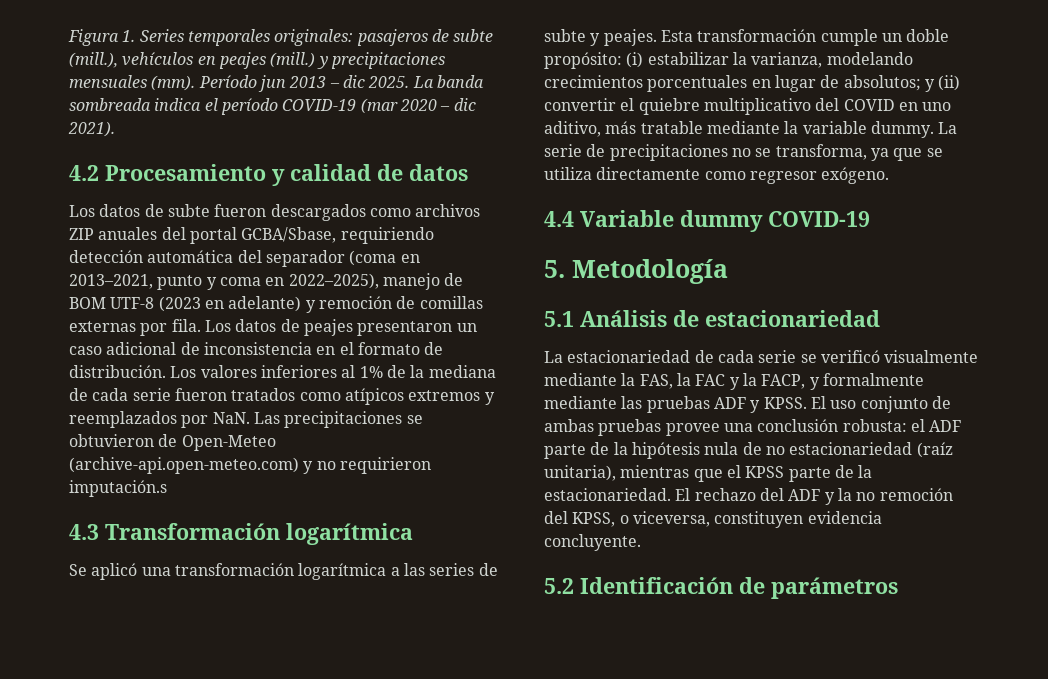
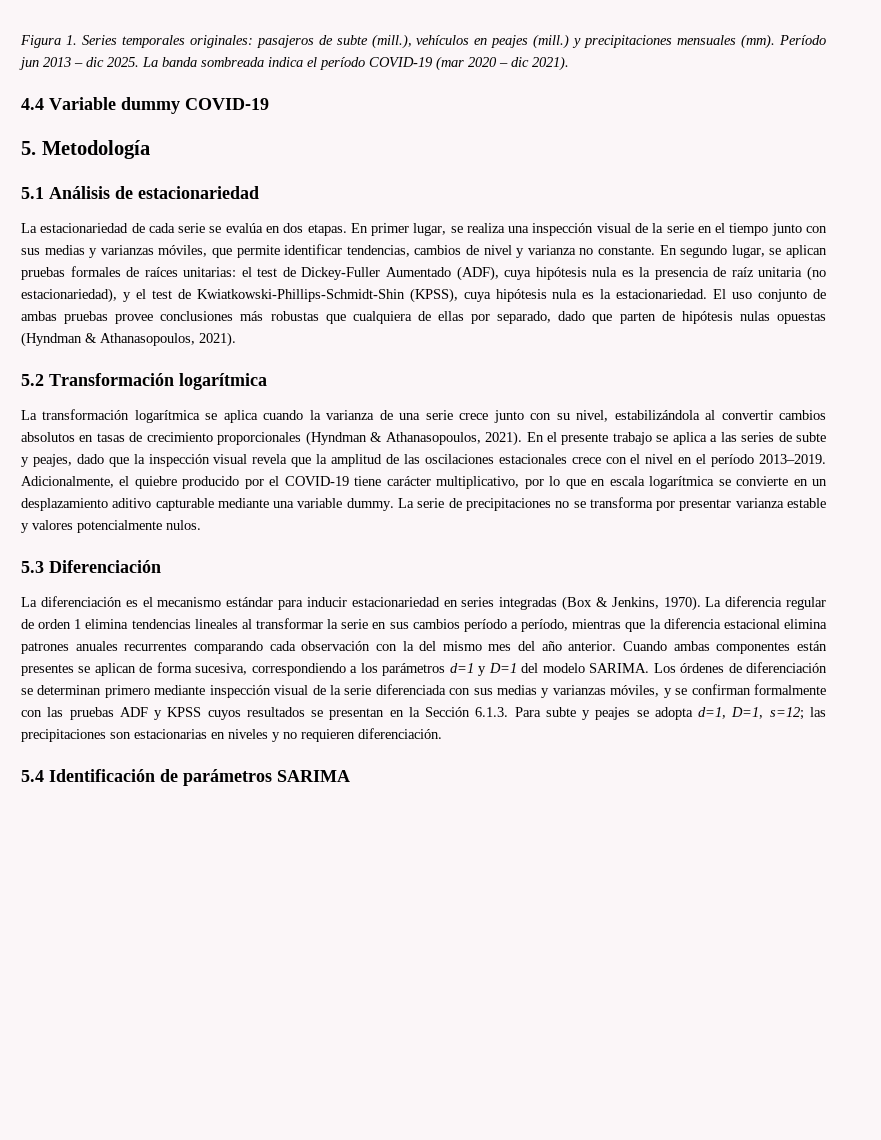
[69,164,468,186] [69,204,481,221] [69,227,434,244] [69,250,420,267] [69,273,464,290] [69,296,483,313] [69,319,477,336] [69,342,444,355] [69,365,496,378] [69,388,495,405] [69,411,423,428] [69,434,276,451] [69,457,431,474] [69,480,167,497] [69,523,413,545] [69,563,498,580] [544,29,950,46] [544,52,913,69] [544,75,961,92] [544,98,952,115] [544,121,958,138] [544,144,943,161] [544,167,890,184] // 4.2 Procesamiento y calidad de datos // Los datos de subte fueron descargados como archivos ZIP anuales del portal GCBA/Sbase, requiriendo detección automática del separador (coma en 2013–2021, punto y coma en 2022–2025), manejo de BOM UTF-8 (2023 en adelante) y remoción de comillas externas por fila. Los datos de peajes presentaron un caso adicional de inconsistencia en el formato de distribución. Los valores inferiores al 1% de la mediana de cada serie fueron tratados como atípicos extremos y reemplazados por NaN. Las precipitaciones se obtuvieron de Open-Meteo (archive-api.open-meteo.com) y no requirieron imputación.s // 4.3 Transformación logarítmica // Se aplicó una transformación logarítmica a las series de subte y peajes. Esta transformación cumple un doble propósito: (i) estabilizar la varianza, modelando crecimientos porcentuales en lugar de absolutos; y (ii) convertir el quiebre multiplicativo del COVID en uno aditivo, más tratable mediante la variable dummy. La serie de precipitaciones no se transforma, ya que se utiliza directamente como regresor exógeno. -> (569, 63) none
[820,350,979,363] [544,373,924,390] [544,396,807,413] verificó visualmente mediante la FAS, la FAC y la FACP, y formalmente mediante las pruebas ADF y KPSS. -> [225,223,827,236] [21,244,828,258] [21,266,826,281] [21,288,708,303] evalúa en dos etapas. En primer lugar, se realiza una inspección visual de la serie en el tiempo junto con sus medias y varianzas móviles, que permite identificar tendencias, cambios de nivel y varianza no constante. En segundo lugar, se aplican pruebas formales de raíces unitarias: el test de Dickey-Fuller Aumentado (ADF), cuya hipótesis nula es la presencia de raíz unitaria (no estacionariedad), y el test de Kwiatkowski-Phillips-Schmidt-Shin (KPSS), cuya hipótesis nula es la estacionariedad.
[723,419,962,432] [544,442,953,459] [544,465,873,482] [544,488,953,505] [544,511,882,528] [544,534,641,551] [544,578,574,594] una conclusión robusta: el ADF parte de la hipótesis nula de no estacionariedad (raíz unitaria), mientras que el KPSS parte de la estacionariedad. El rechazo del ADF y la no remoción del KPSS, o viceversa, constituyen evidencia concluyente. // 5.2 -> [160,311,826,324] [21,332,236,347] [21,373,267,390] [21,409,827,423] [21,431,827,446] [21,454,826,467] [21,476,828,489] [21,497,826,511] [21,520,201,533] [21,560,161,573] [21,596,827,611] [21,618,827,632] [21,641,827,654] [21,662,828,676] [21,684,827,698] [21,707,826,720] [21,728,442,742] [21,770,44,782] conclusiones más robustas que cualquiera de ellas por separado, dado que parten de hipótesis nulas opuestas (Hyndman & Athanasopoulos, 2021). // 5.2 Transformación logarítmica // La transformación logarítmica se aplica cuando la varianza de una serie crece junto con su nivel, estabilizándola al convertir cambios absolutos en tasas de crecimiento proporcionales (Hyndman & Athanasopoulos, 2021). En el presente trabajo se aplica a las series de subte y peajes, dado que la inspección visual revela que la amplitud de las oscilaciones estacionales crece con el nivel en el período 2013–2019. Adicionalmente, el quiebre producido por el COVID-19 tiene carácter multiplicativo, por lo que en escala logarítmica se convierte en un desplazamiento aditivo capturable mediante una variable dummy. La serie de precipitaciones no se transforma por presentar varianza estable y valores potencialmente nulos. // 5.3 Diferenciación // La diferenciación es el mecanismo estándar para inducir estacionariedad en series integradas (Box & Jenkins, 1970). La diferencia regular de orden 1 elimina tendencias lineales al transformar la serie en sus cambios período a período, mientras que la diferencia estacional elimina patrones anuales recurrentes comparando cada observación con la del mismo mes del año anterior. Cuando ambas componentes están presentes se aplican de forma sucesiva, correspondiendo a los parámetros d=1 y D=1 del modelo SARIMA. Los órdenes de diferenciación se determinan primero mediante inspección visual de la serie diferenciada con sus medias y varianzas móviles, y se confirman formalmente con las pruebas ADF y KPSS cuyos resultados se presentan en la Sección 6.1.3. Para subte y peajes se adopta d=1, D=1, s=12; las precipitaciones son estacionarias en niveles y no requieren diferenciación. // 5.4
(898, 588) none -> [277,770,350,782] SARIMA

